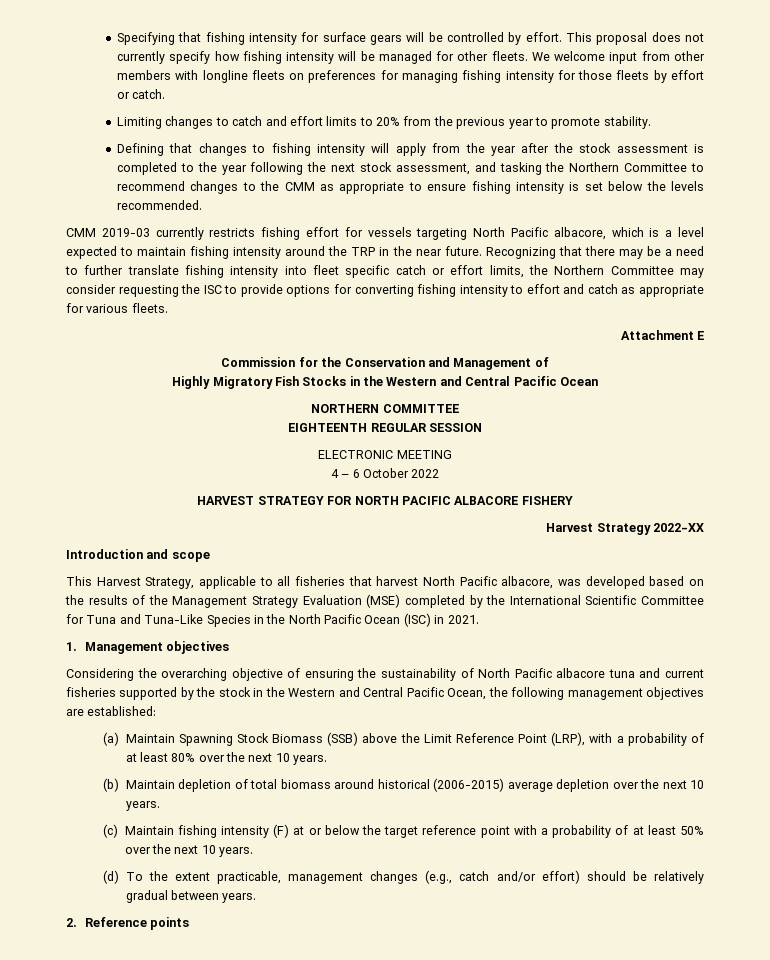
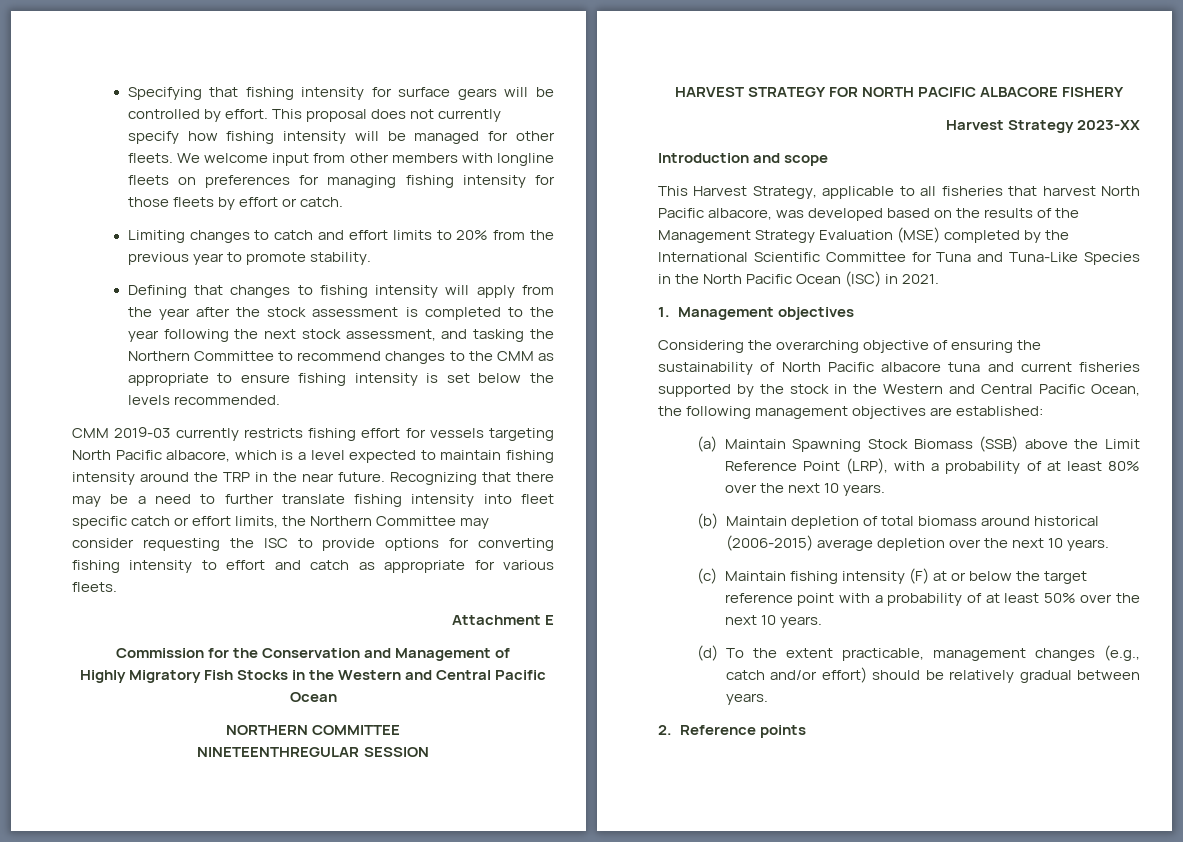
[288,423,427,432] EIGHTEENTH REGULAR -> [197,747,360,757] NINETEENTHREGULAR
[318,450,452,459] [330,468,440,478] // ELECTRONIC MEETING // 4 – 6 October 2022 -> (429, 752) none
[653,523,704,532] 2022-XX -> [1077,120,1140,130] 2023-XX

